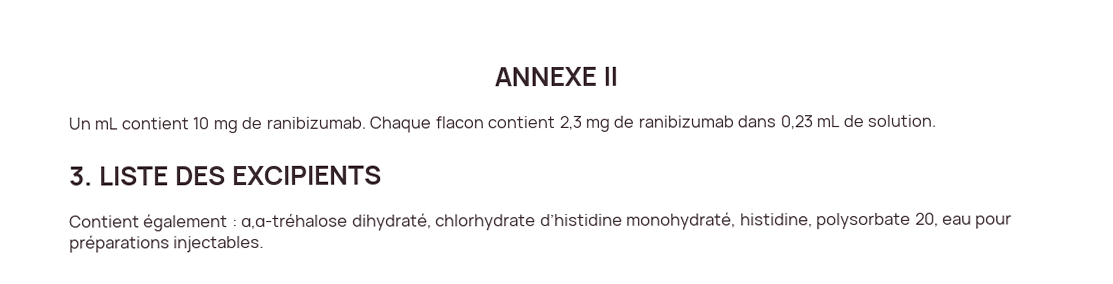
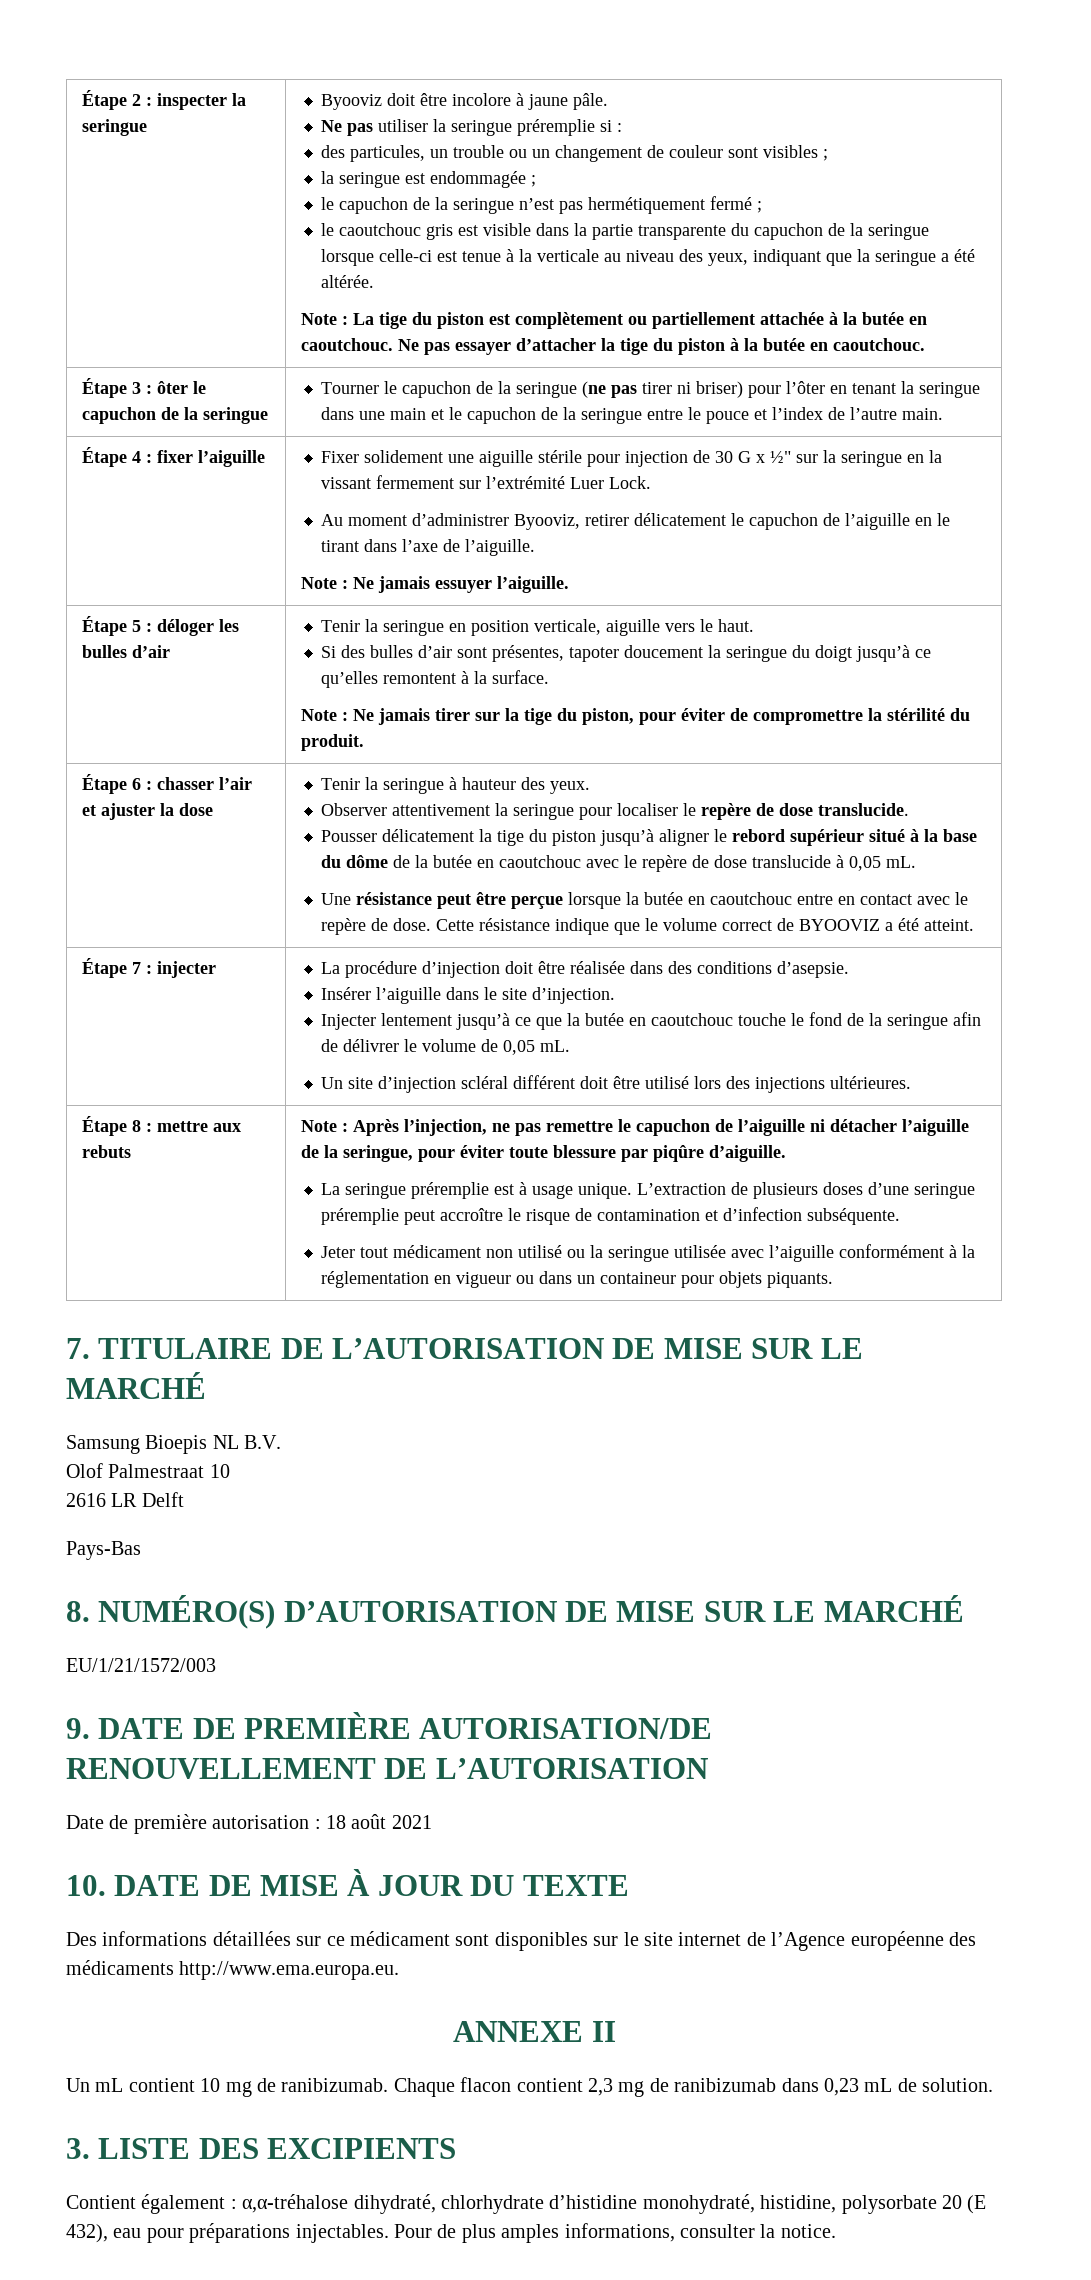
(493, 76) none -> [81,90,246,110] [81,119,147,136] [320,93,608,110] [320,119,622,136] [320,145,828,162] [320,171,536,188] [320,196,762,214] [320,223,929,240] [320,249,975,266] [320,275,374,288] [300,312,927,329] [300,338,925,355] [81,378,206,398] [81,407,268,424] [320,381,980,398] [320,407,943,424] [81,447,265,467] [320,450,942,467] [320,475,651,489] [320,513,950,530] [320,539,535,556] [300,576,569,593] [81,616,239,636] [81,645,170,658] [320,619,754,636] [320,645,931,662] [320,670,549,688] [300,708,970,725] [300,734,364,751] [81,774,252,794] [81,803,213,820] [320,777,590,794] [320,803,909,820] [320,829,977,846] [320,855,916,872] [320,892,968,909] [320,918,974,935] [81,958,216,978] [320,961,849,978] [320,987,615,1004] [320,1012,981,1030] [320,1039,570,1055] [320,1075,911,1093] [81,1116,241,1136] [81,1145,131,1158] [300,1119,969,1136] [300,1145,786,1162] [320,1182,975,1199] [320,1207,900,1225] [320,1244,975,1262] [320,1271,833,1288] [66,1338,863,1359] [66,1372,206,1399] [66,1435,282,1454] [66,1463,230,1478] [66,1492,184,1507] [66,1541,141,1560] [66,1595,964,1629] [66,1658,216,1672] [66,1712,713,1739] [66,1758,708,1779] [66,1814,432,1834] [66,1869,629,1896] [66,1931,976,1951] [66,1960,400,1980] Étape 2 : inspecter la seringue | Byooviz doit être incolore à jaune pâle. // Ne pas utiliser la seringue préremplie si : // des particules, un trouble ou un changement de couleur sont visibles ; // la seringue est endommagée ; // le capuchon de la seringue n’est pas hermétiquement fermé ; // le caoutchouc gris est visible dans la partie transparente du capuchon de la seringue lorsque celle-ci est tenue à la verticale au niveau des yeux, indiquant que la seringue a été altérée. // Note : La tige du piston est complètement ou partiellement attachée à la butée en caoutchouc. Ne pas essayer d’attacher la tige du piston à la butée en caoutchouc. // Étape 3 : ôter le capuchon de la seringue | Tourner le capuchon de la seringue (ne pas tirer ni briser) pour l’ôter en tenant la seringue dans une main et le capuchon de la seringue entre le pouce et l’index de l’autre main. // Étape 4 : fixer l’aiguille | Fixer solidement une aiguille stérile pour injection de 30 G x ½" sur la seringue en la vissant fermement sur l’extrémité Luer Lock. // Au moment d’administrer Byooviz, retirer délicatement le capuchon de l’aiguille en le tirant dans l’axe de l’aiguille. // Note : Ne jamais essuyer l’aiguille. // Étape 5 : déloger les bulles d’air | Tenir la seringue en position verticale, aiguille vers le haut. // Si des bulles d’air sont présentes, tapoter doucement la seringue du doigt jusqu’à ce qu’elles remontent à la surface. // Note : Ne jamais tirer sur la tige du piston, pour éviter de compromettre la stérilité du produit. // Étape 6 : chasser l’air et ajuster la dose | Tenir la seringue à hauteur des yeux. // Observer attentivement la seringue pour localiser le repère de dose translucide. // Pousser délicatement la tige du piston jusqu’à aligner le rebord supérieur situé à la base du dôme de la butée en caoutchouc avec le repère de dose translucide à 0,05 mL. // Une résistance peut être perçue lorsque la butée en caoutchouc entre en contact avec le repère de dose. Cette résistance indique que le volume correct de BYOOVIZ a été atteint. // Étape 7 : injecter | La procédure d’injection doit être réalisée dans des conditions d’asepsie. // Insérer l’aiguille dans le site d’injection. // Injecter lentement jusqu’à ce que la butée en caoutchouc touche le fond de la seringue afin de délivrer le volume de 0,05 mL. // Un site d’injection scléral différent doit être utilisé lors des injections ultérieures. // Étape 8 : mettre aux rebuts | Note : Après l’injection, ne pas remettre le capuchon de l’aiguille ni détacher l’aiguille de la seringue, pour éviter toute blessure par piqûre d’aiguille. // La seringue préremplie est à usage unique. L’extraction de plusieurs doses d’une seringue préremplie peut accroître le risque de contamination et d’infection subséquente. // Jeter tout médicament non utilisé ou la seringue utilisée avec l’aiguille conformément à la réglementation en vigueur ou dans un containeur pour objets piquants. // 7. TITULAIRE DE L’AUTORISATION DE MISE SUR LE MARCHÉ // Samsung Bioepis NL B.V. // Olof Palmestraat 10 // 2616 LR Delft // Pays-Bas // 8. NUMÉRO(S) D’AUTORISATION DE MISE SUR LE MARCHÉ // EU/1/21/1572/003 // 9. DATE DE PREMIÈRE AUTORISATION/DE RENOUVELLEMENT DE L’AUTORISATION // Date de première autorisation : 18 août 2021 // 10. DATE DE MISE À JOUR DU TEXTE // Des informations détaillées sur ce médicament sont disponibles sur le site internet de l’Agence européenne des médicaments http://www.ema.europa.eu. //
[914,212,939,227] 20, -> [941,2195,987,2214] [66,2224,108,2243] 20 (E 432),
(265, 244) none -> [394,2223,836,2243] Pour de plus amples informations, consulter la notice.

